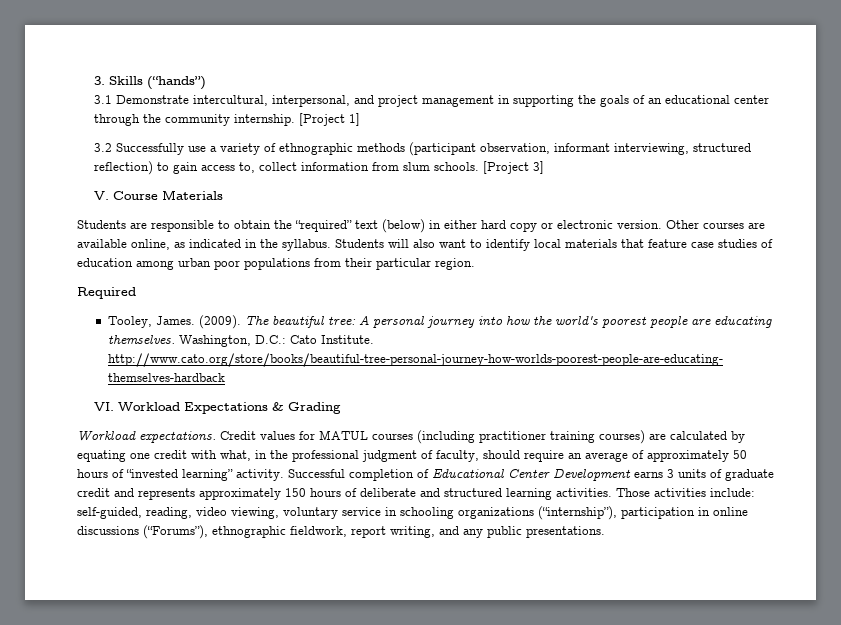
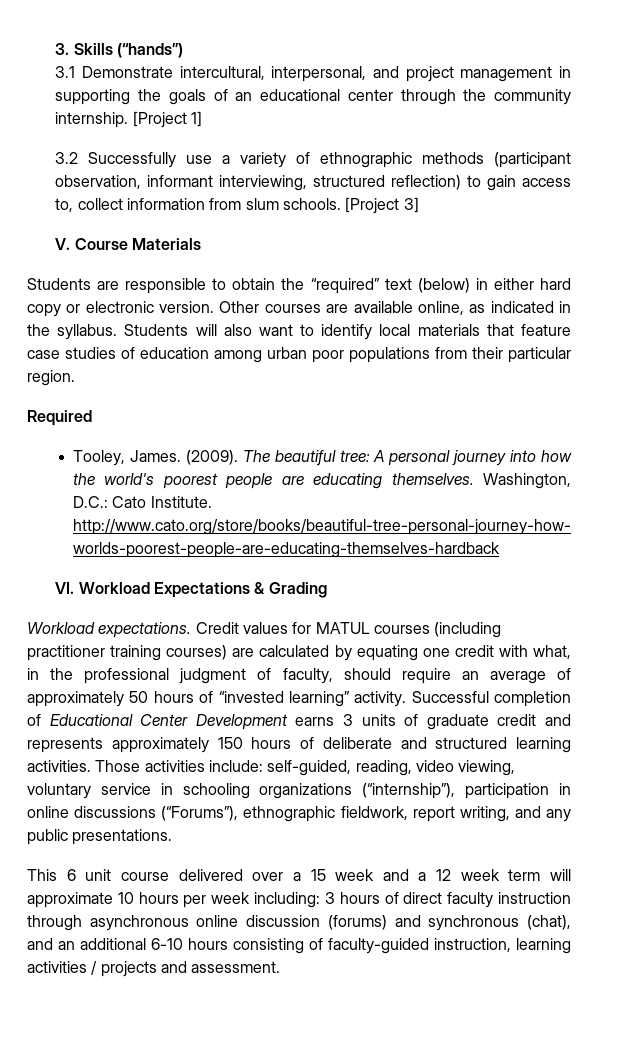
(605, 532) none -> [27,869,572,881] [27,892,571,908] [27,915,571,931] [27,938,571,954] [27,961,281,977] // This 6 unit course delivered over a 15 week and a 12 week term will approximate 10 hours per week including: 3 hours of direct faculty instruction through asynchronous online discussion (forums) and synchronous (chat), and an additional 6-10 hours consisting of faculty-guided instruction, learning activities / projects and assessment.

